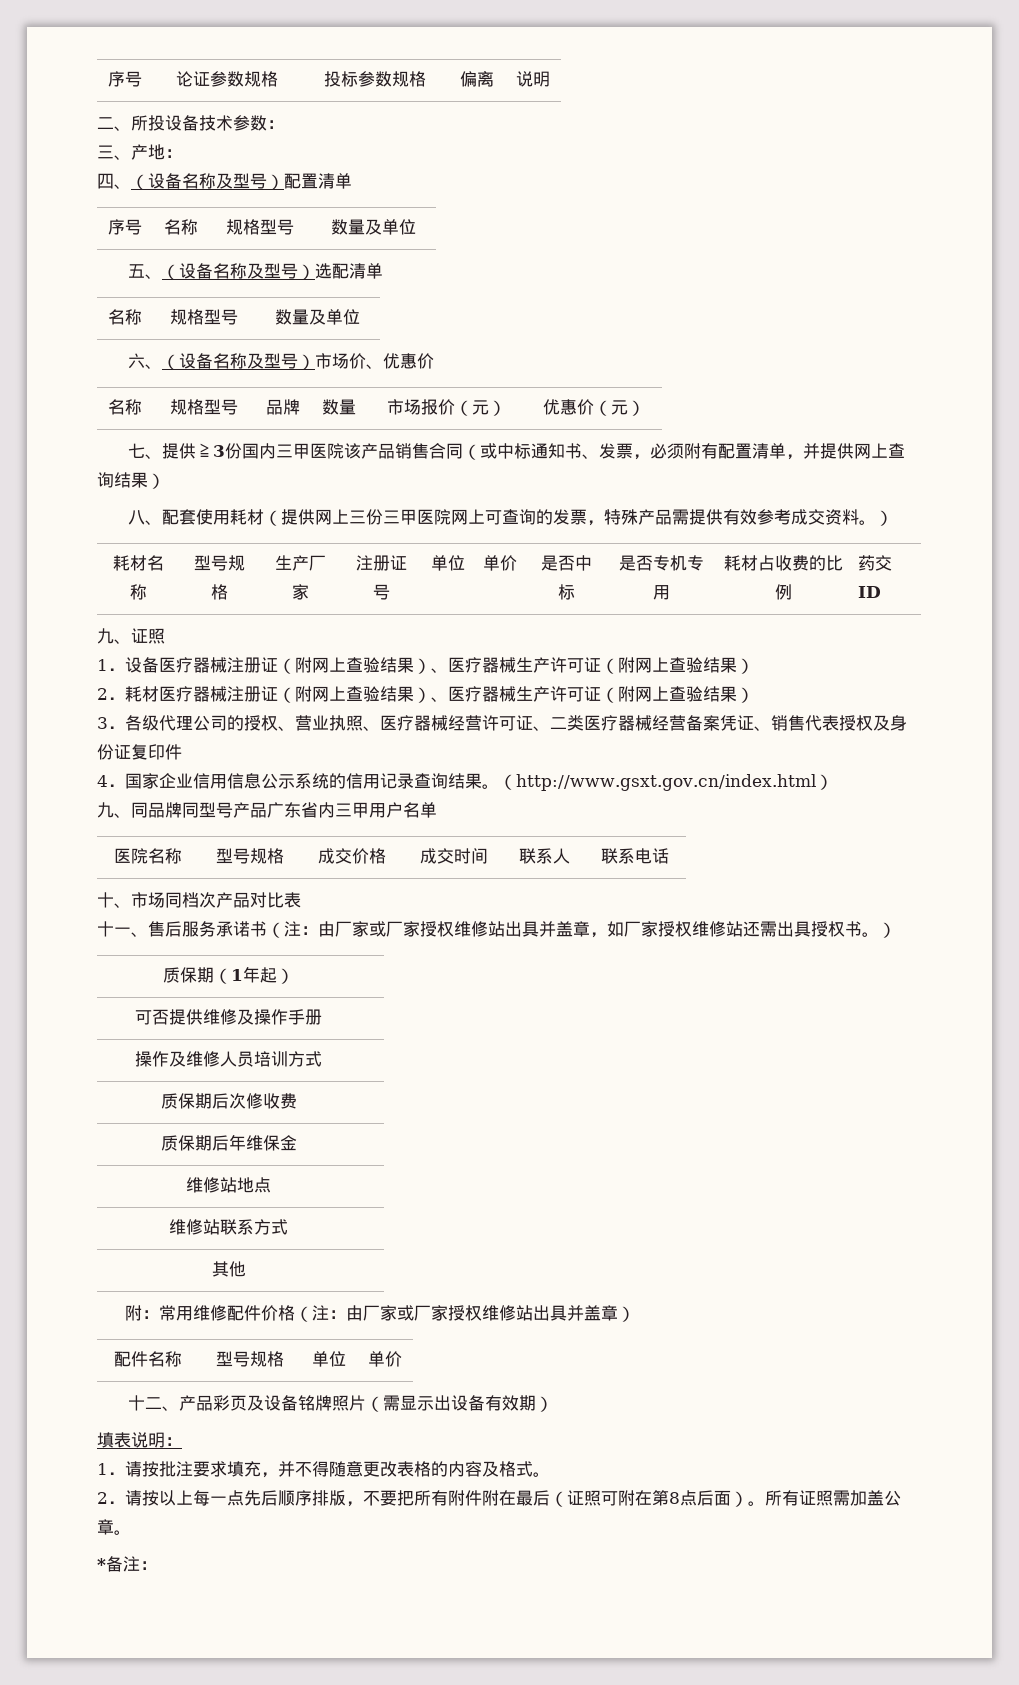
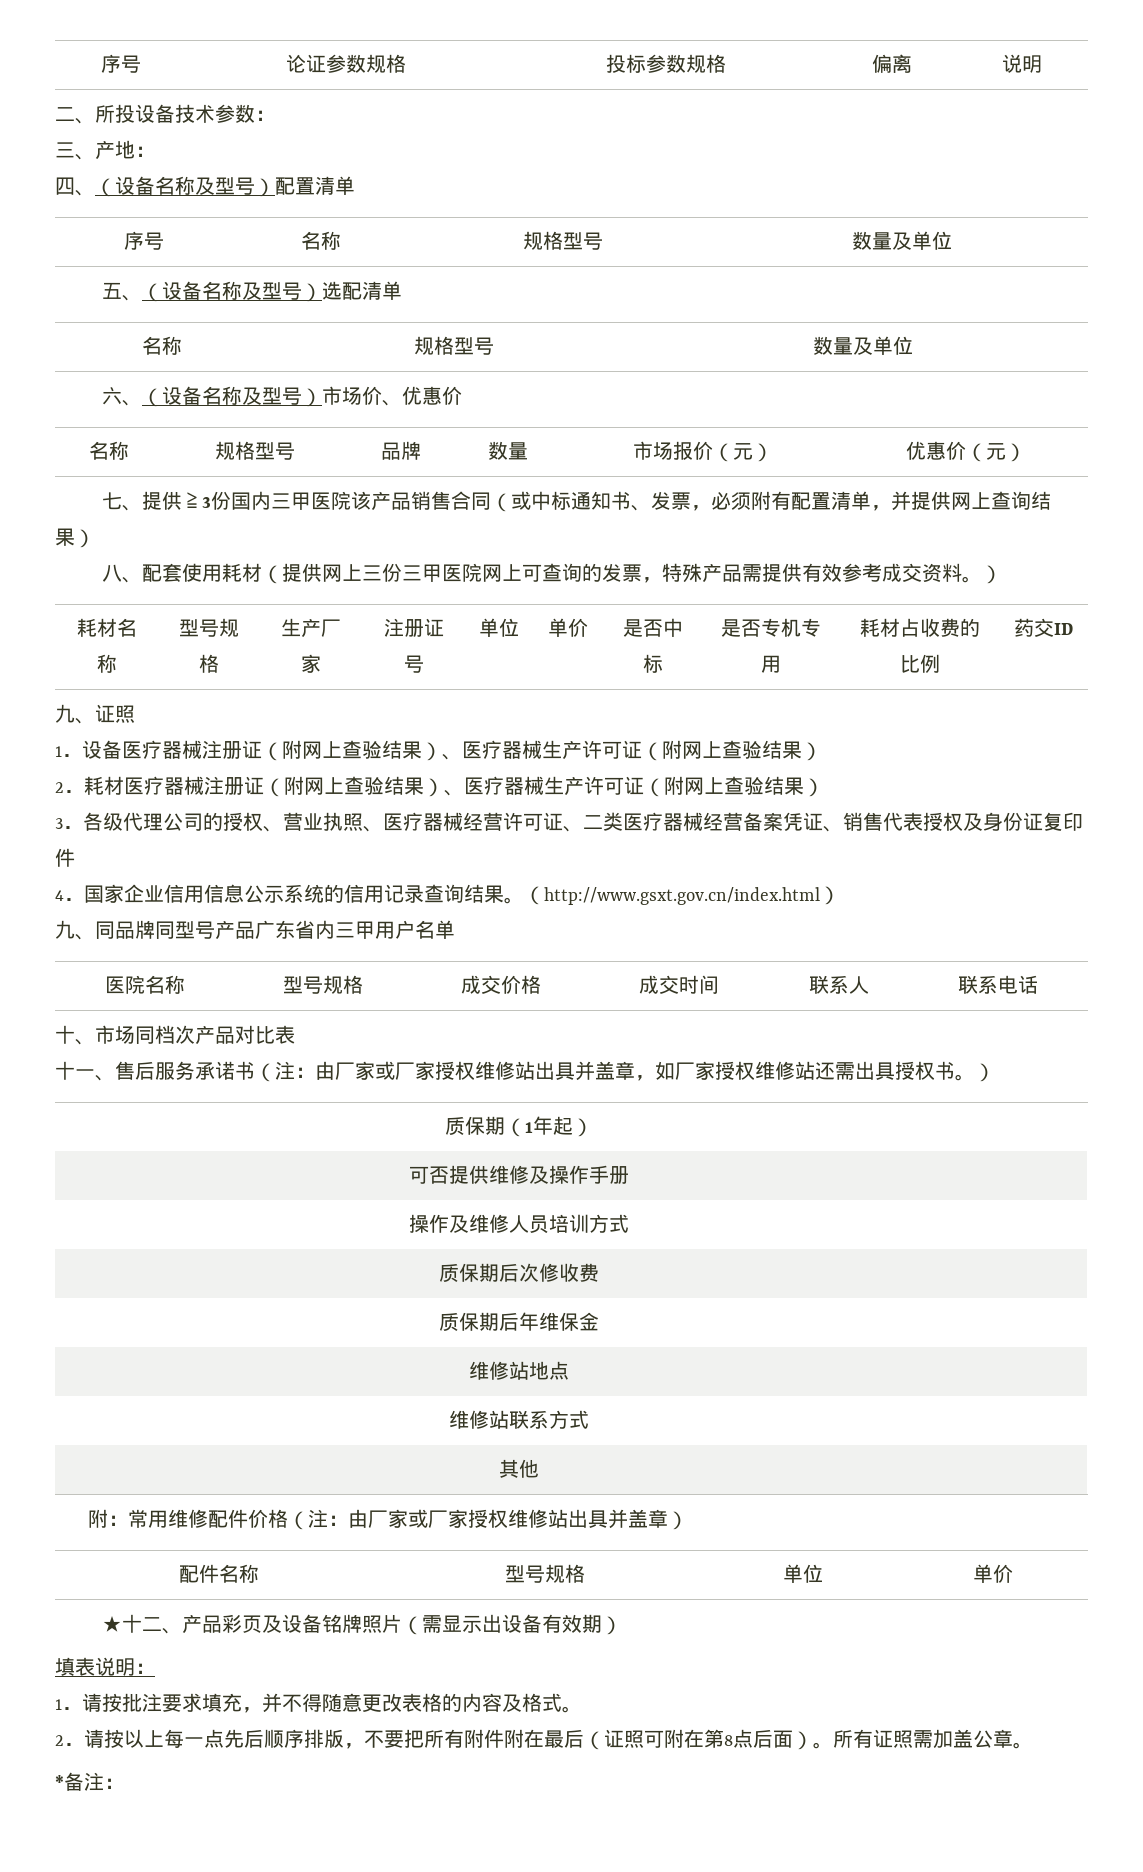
(402, 1359) none -> [102,1616,123,1632] ★

